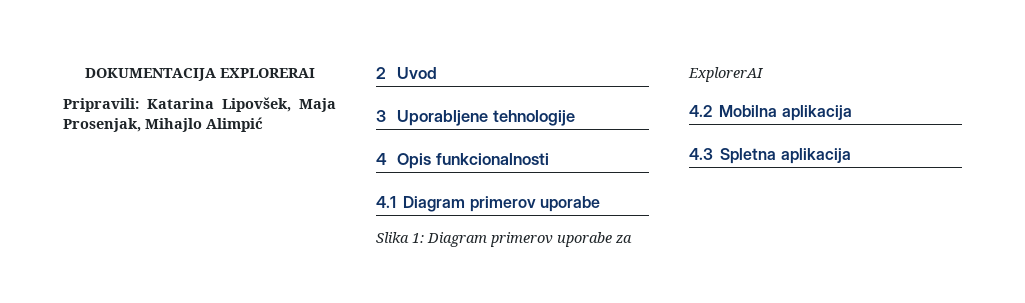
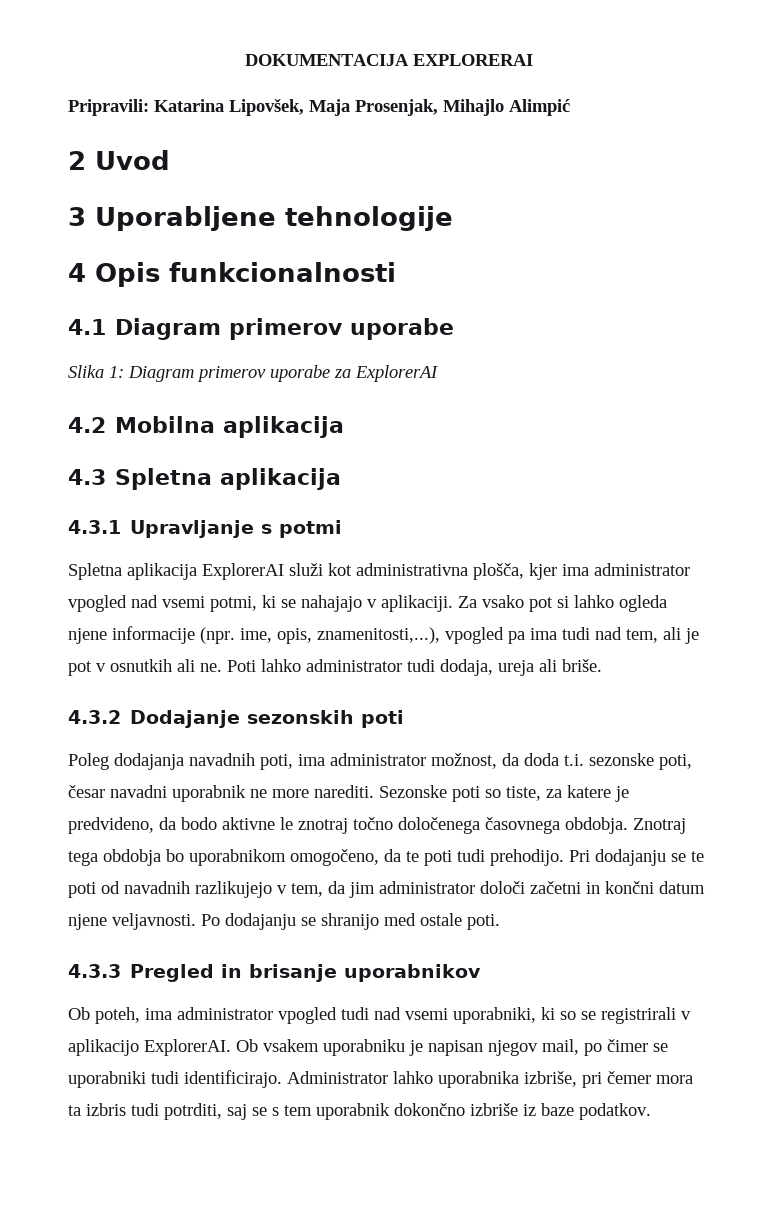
(851, 156) none -> [68,520,343,538] [68,563,690,580] [68,595,667,612] [68,626,699,644] [68,659,602,676] [68,710,405,728] [68,753,692,770] [68,785,629,802] [68,817,686,834] [68,849,704,866] [68,881,705,898] [68,913,500,930] [68,964,482,982] [68,1007,691,1024] [68,1039,668,1056] [68,1070,693,1088] [68,1103,651,1120] // 4.3.1 Upravljanje s potmi // Spletna aplikacija ExplorerAI služi kot administrativna plošča, kjer ima administrator vpogled nad vsemi potmi, ki se nahajajo v aplikaciji. Za vsako pot si lahko ogleda njene informacije (npr. ime, opis, znamenitosti,...), vpogled pa ima tudi nad tem, ali je pot v osnutkih ali ne. Poti lahko administrator tudi dodaja, ureja ali briše. // 4.3.2 Dodajanje sezonskih poti // Poleg dodajanja navadnih poti, ima administrator možnost, da doda t.i. sezonske poti, česar navadni uporabnik ne more narediti. Sezonske poti so tiste, za katere je predvideno, da bodo aktivne le znotraj točno določenega časovnega obdobja. Znotraj tega obdobja bo uporabnikom omogočeno, da te poti tudi prehodijo. Pri dodajanju se te poti od navadnih razlikujejo v tem, da jim administrator določi začetni in končni datum njene veljavnosti. Po dodajanju se shranijo med ostale poti. // 4.3.3 Pregled in brisanje uporabnikov // Ob poteh, ima administrator vpogled tudi nad vsemi uporabniki, ki so se registrirali v aplikacijo ExplorerAI. Ob vsakem uporabniku je napisan njegov mail, po čimer se uporabniki tudi identificirajo. Administrator lahko uporabnika izbriše, pri čemer mora ta izbris tudi potrditi, saj se s tem uporabnik dokončno izbriše iz baze podatkov.

